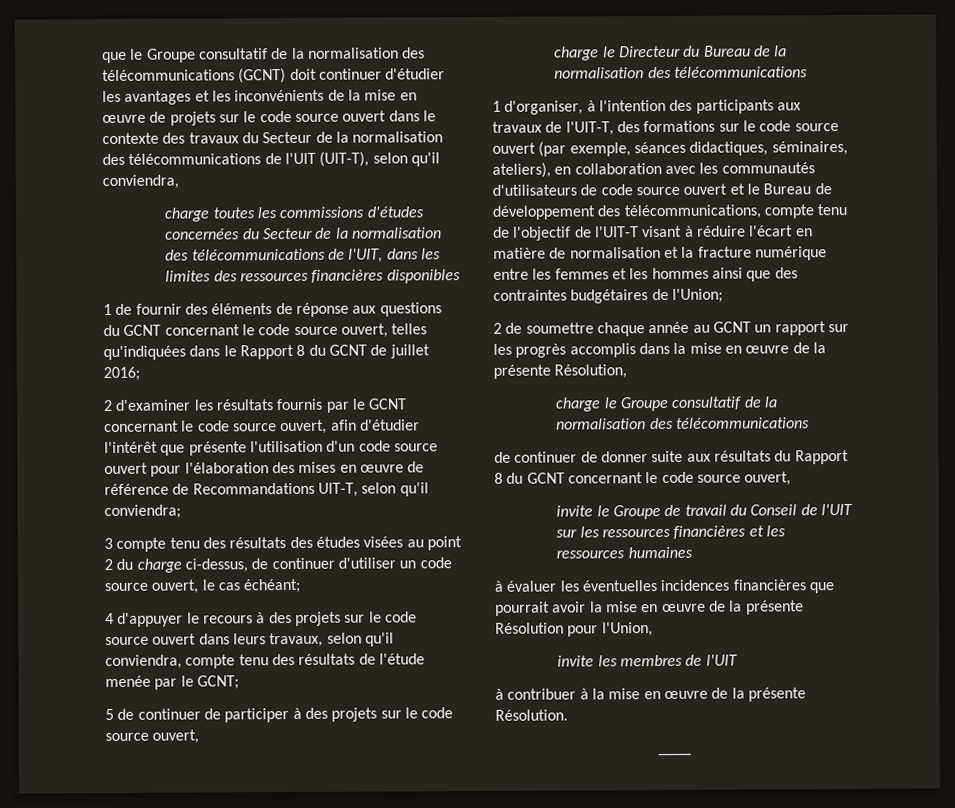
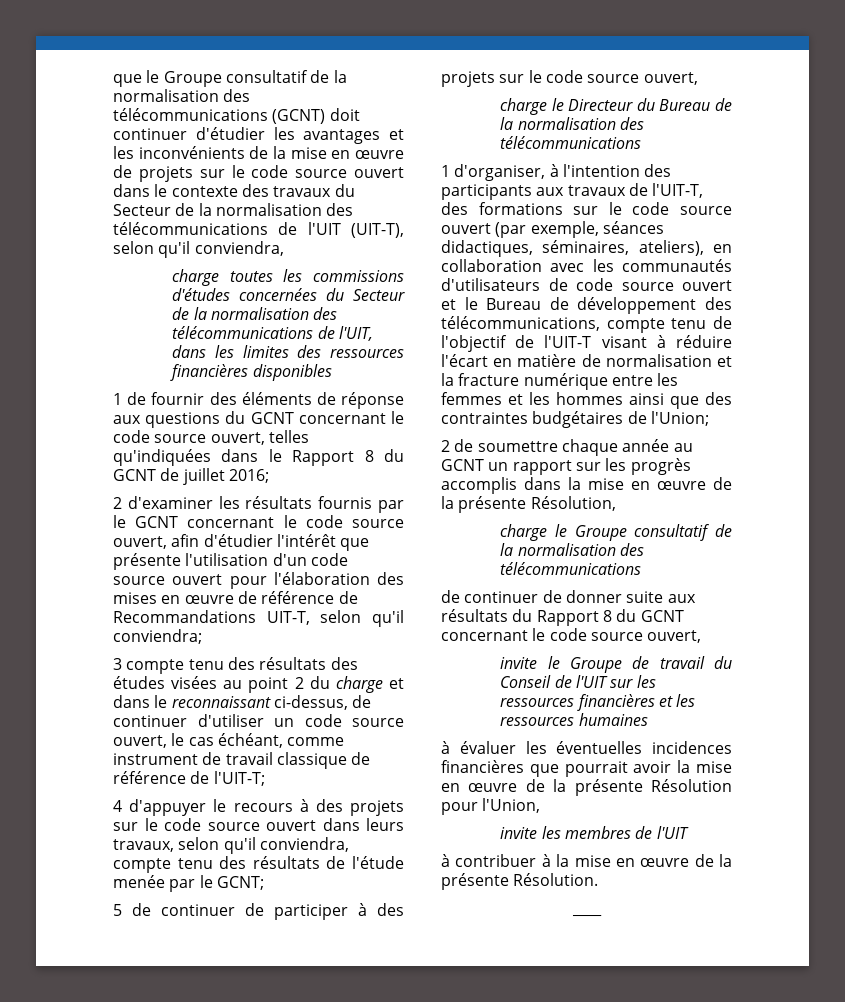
(182, 565) none -> [389,678,404,689] [113,695,271,708] et dans le reconnaissant
[243,578,302,594] échéant; -> [217,733,345,748] [113,752,371,769] [113,771,265,786] échéant, comme instrument de travail classique de référence de l'UIT-T;

